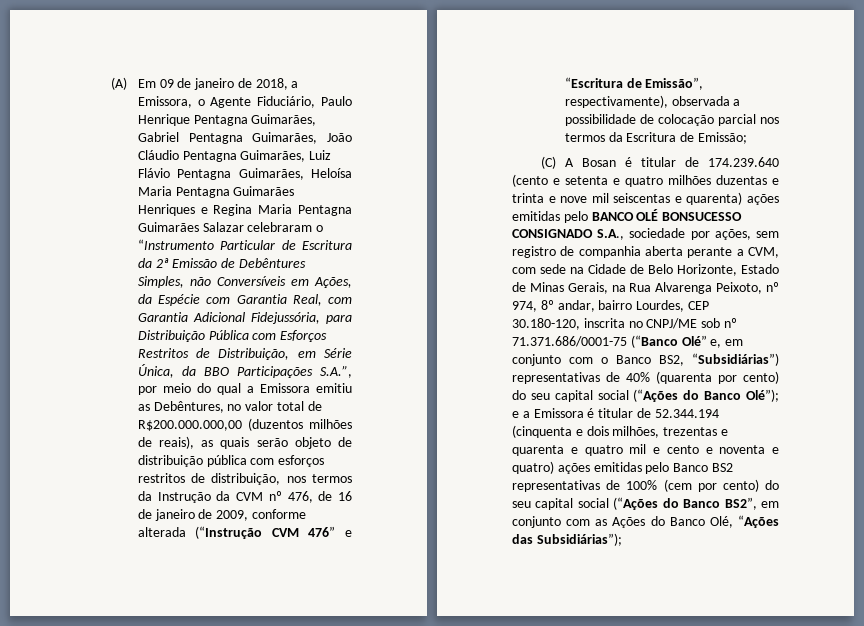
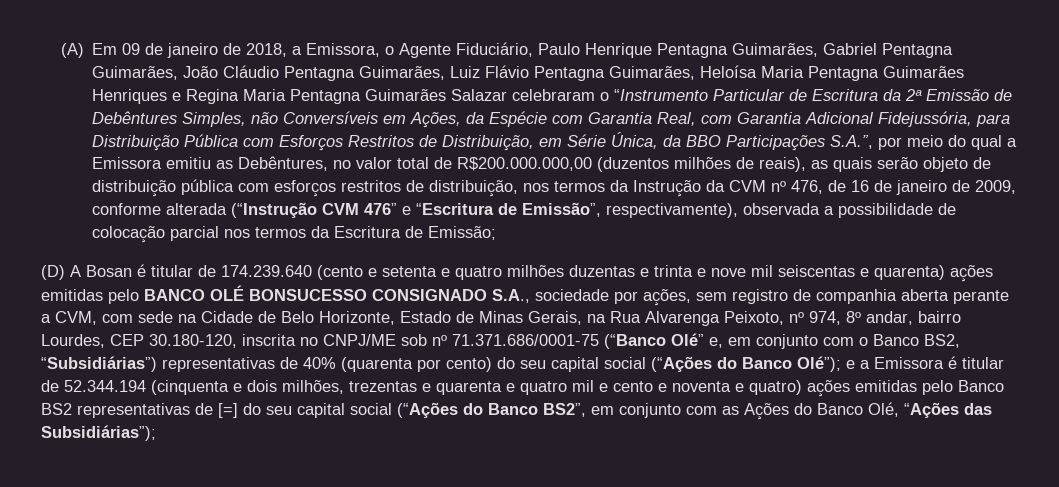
[541,156,557,169] (C) -> [41,265,65,280] (D)
[626,479,759,492] 100% (cem por cento) -> [218,403,238,418] [=]

